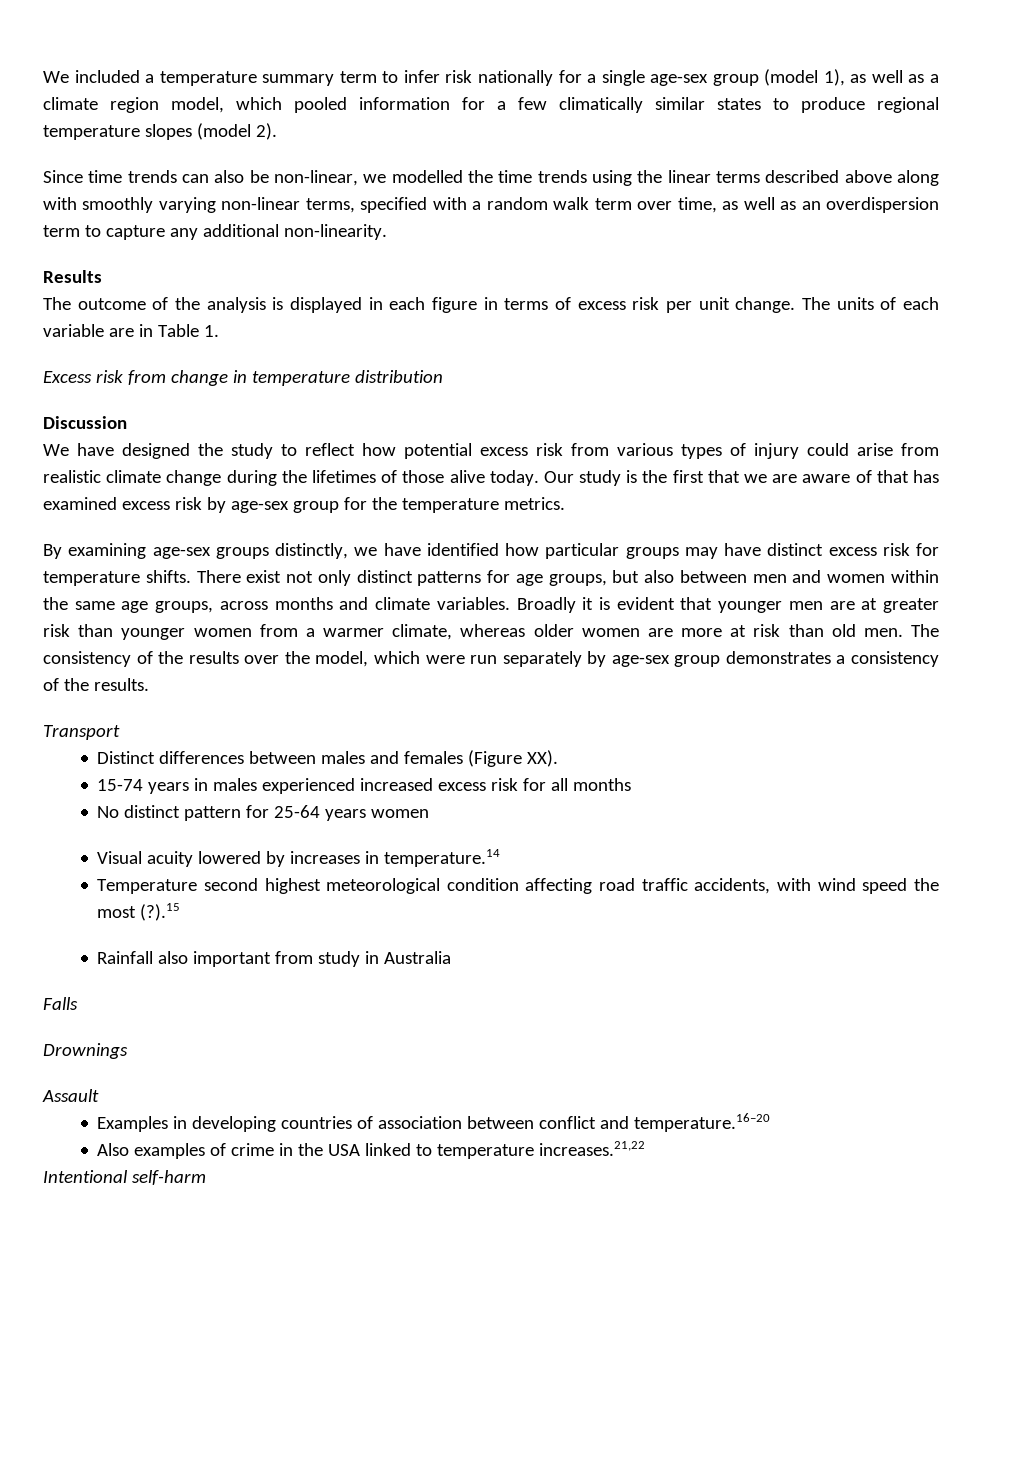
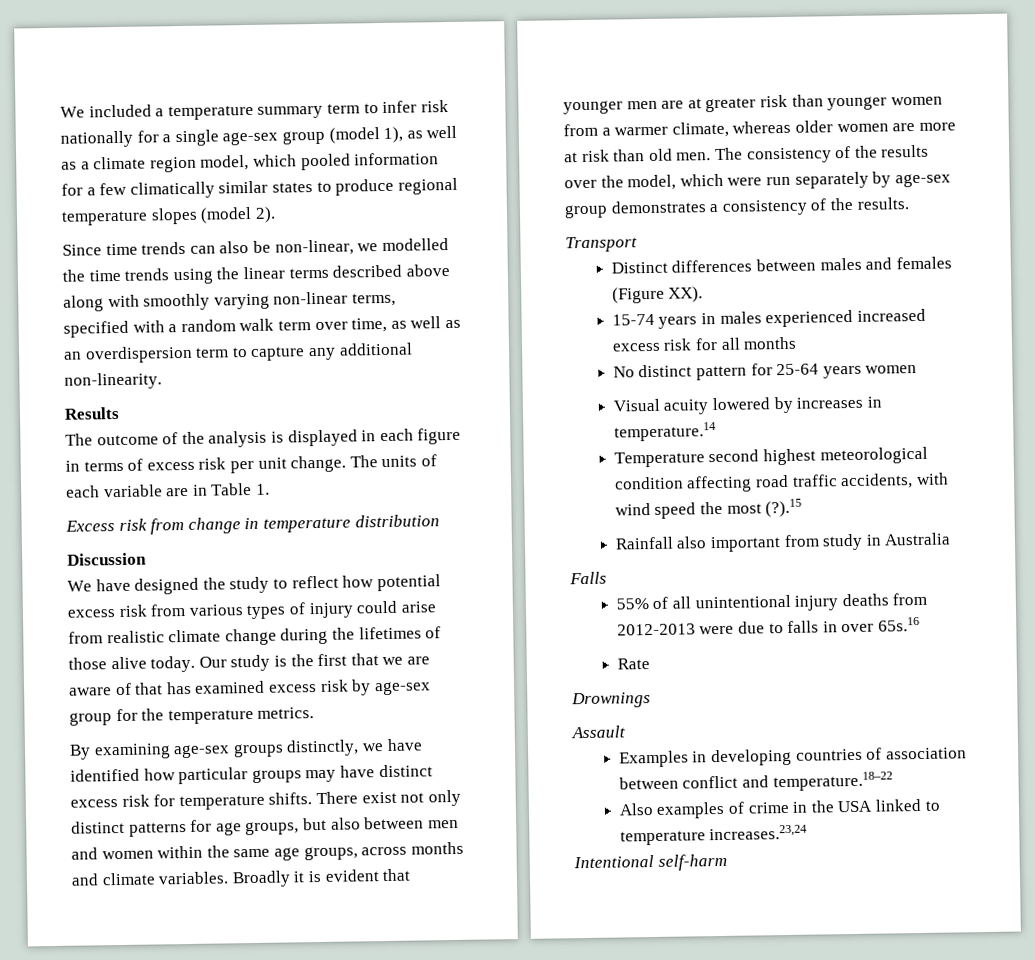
(78, 1003) none -> [615,592,928,611] [616,616,920,636] [616,658,650,670] // 55% of all unintentional injury deaths from 2012-2013 were due to falls in over 65s.16 // Rate
[634,1113,771,1132] temperature.16–20 -> [772,771,893,792] temperature.18–22
[539,1141,646,1156] increases.21,22 -> [709,824,808,841] increases.23,24

